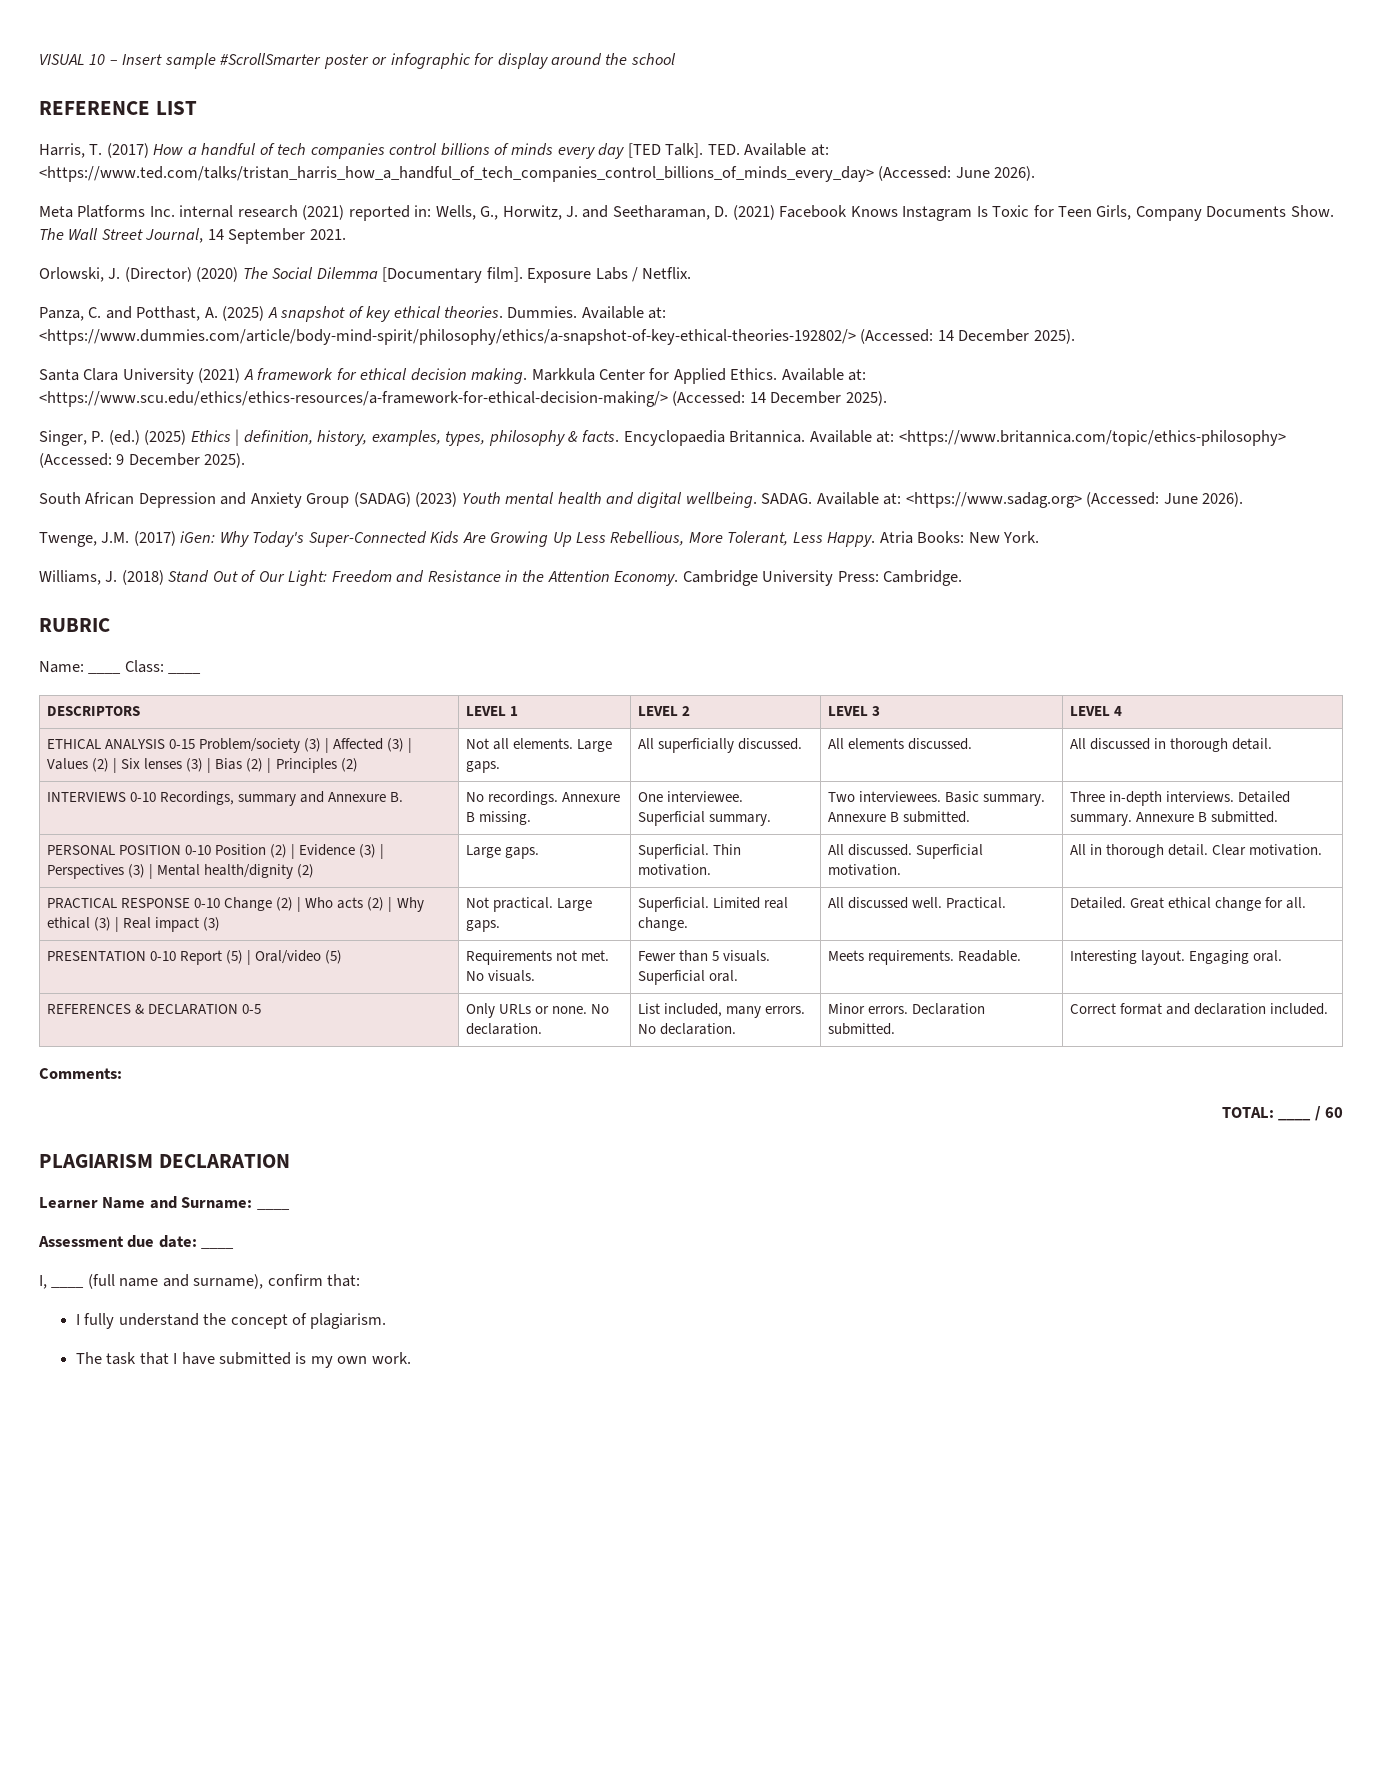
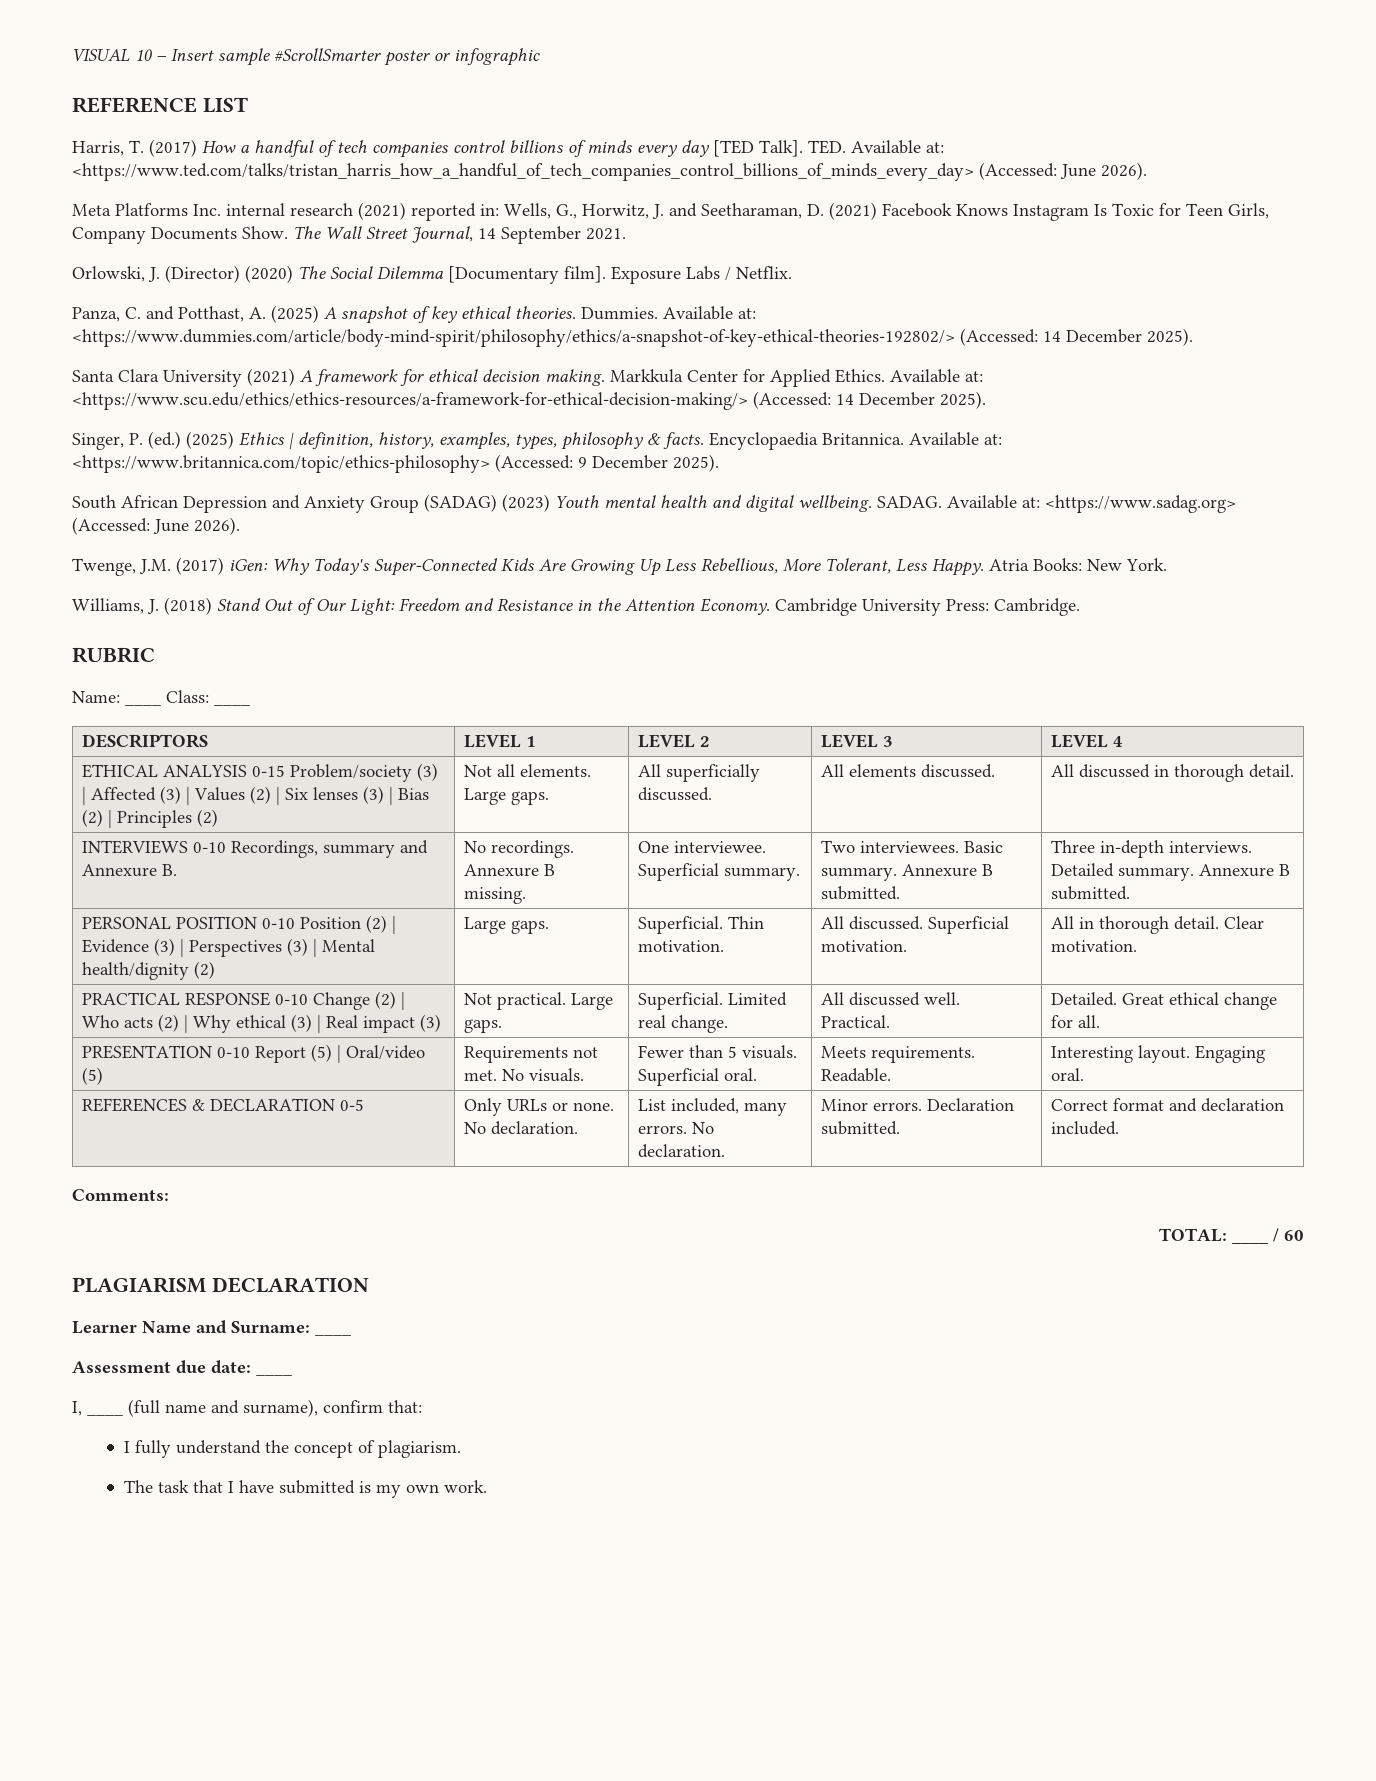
[474,53,676,69] for display around the school -> (540, 57) none

